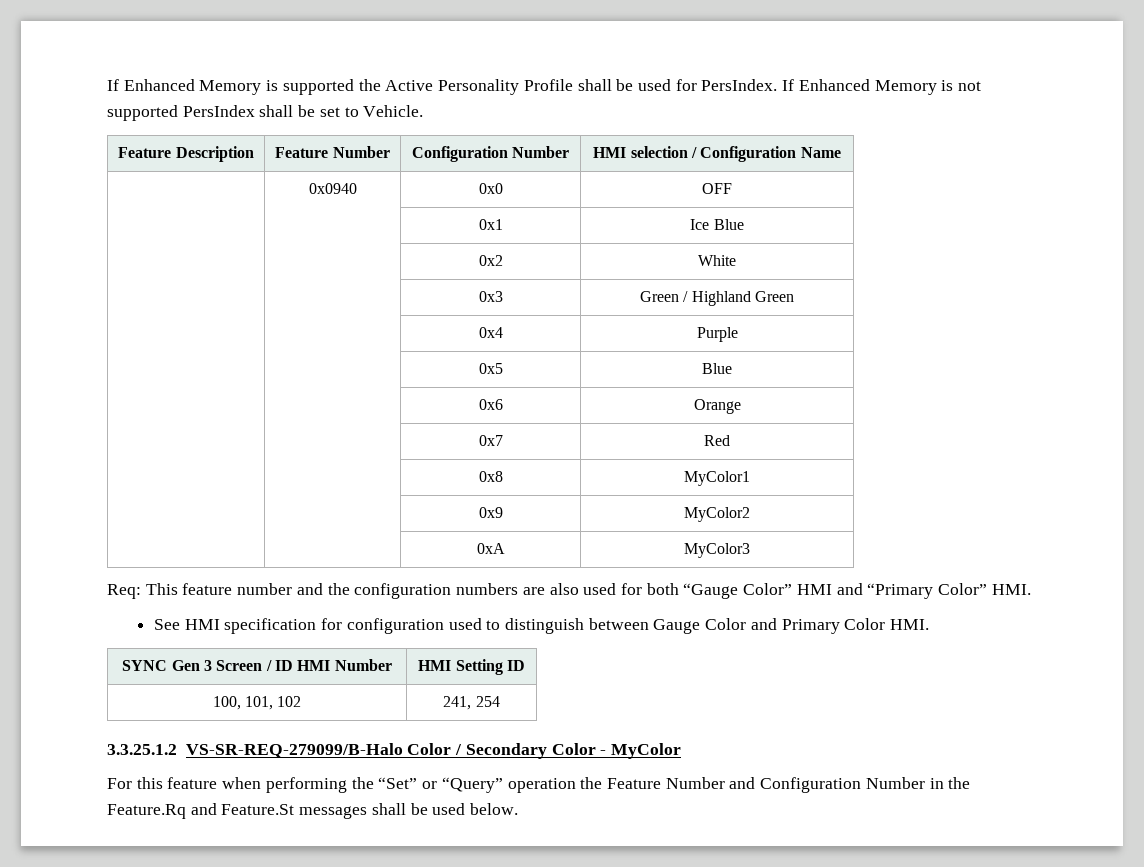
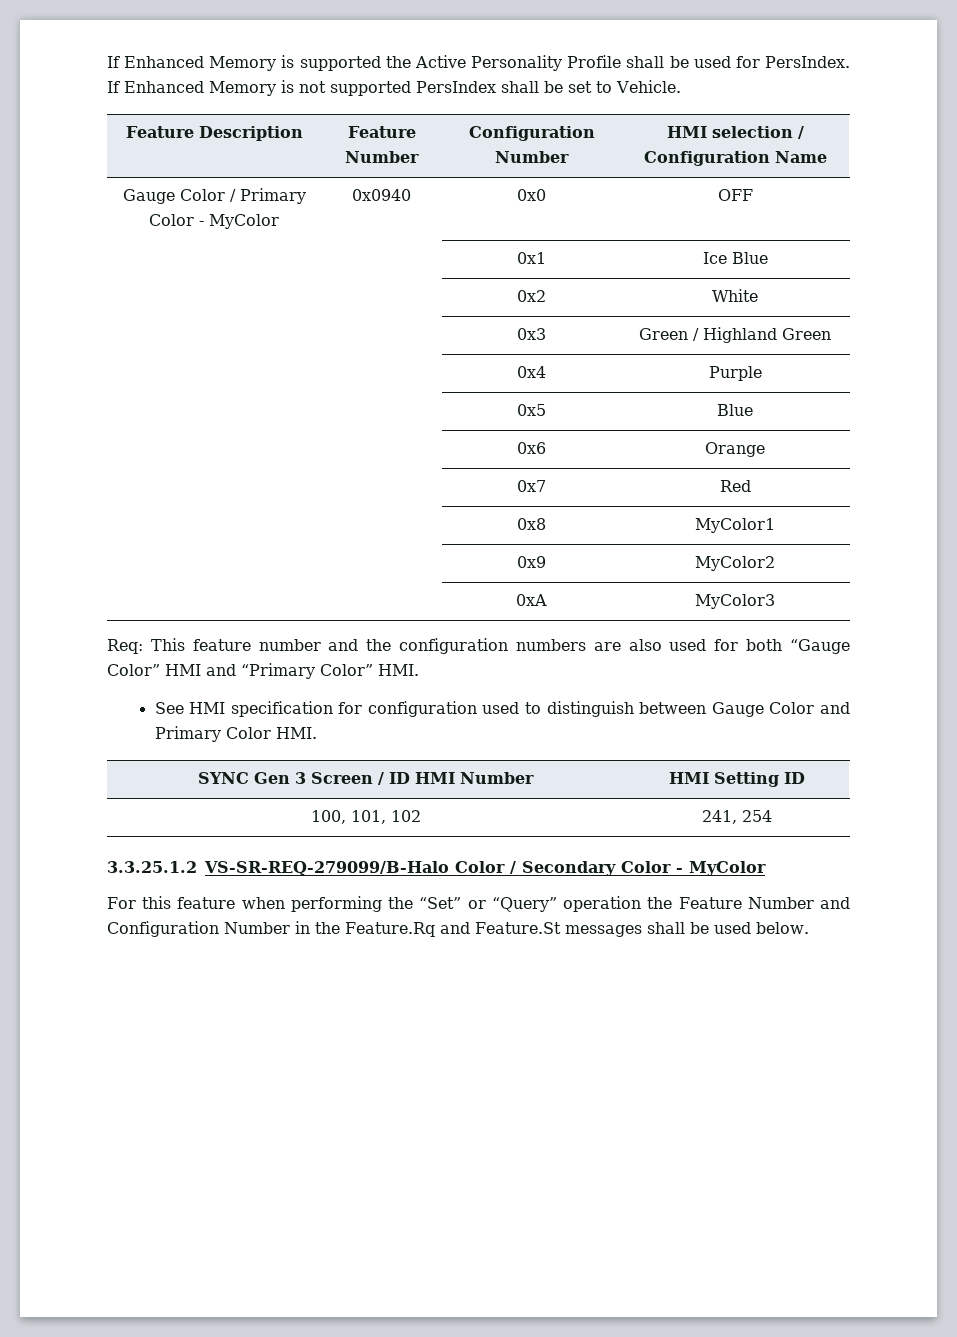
(841, 152) none -> [122,188,306,204] [149,214,279,229] Gauge Color / Primary Color - MyColor

